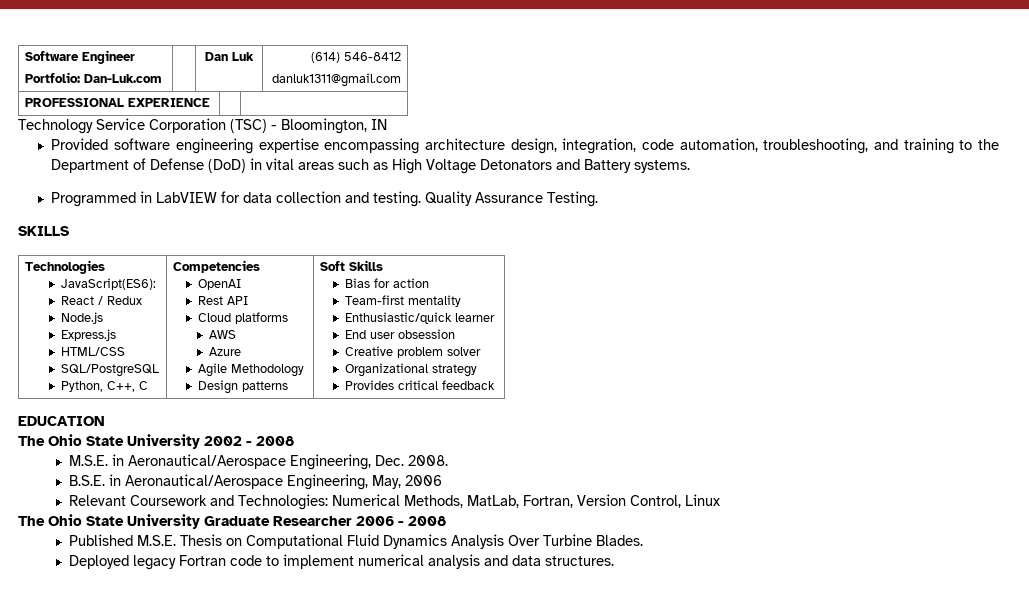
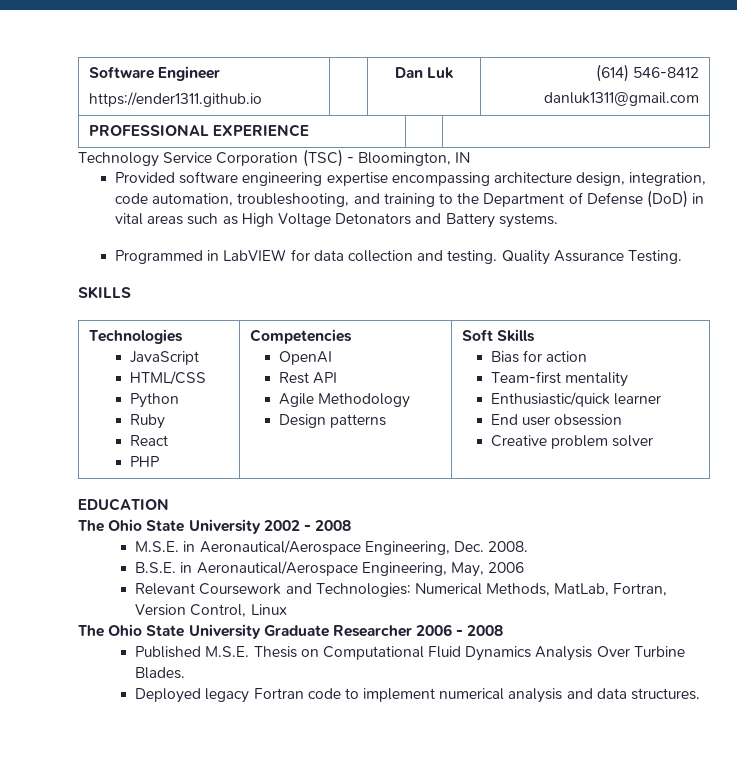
[25,72,163,83] Portfolio: Dan-Luk.com -> [88,92,262,107] https://ender1311.github.io
[60,278,156,290] [60,296,142,305] [60,312,103,324] [60,329,116,341] [60,347,125,356] [60,364,159,377] [60,381,148,392] JavaScript(ES6): // React / Redux // Node.js // Express.js // HTML/CSS // SQL/PostgreSQL // Python, C++, C -> [130,351,200,365] [130,371,207,385] [130,393,180,408] [130,414,166,429] [130,435,169,446] [130,456,160,467] JavaScript // HTML/CSS // Python // Ruby // React // PHP
[198,312,289,324] [208,330,236,339] [208,347,241,356] // Cloud platforms // AWS // Azure -> (338, 378) none
[345,363,478,377] [345,380,496,390] // Organizational strategy // Provides critical feedback -> (654, 441) none

